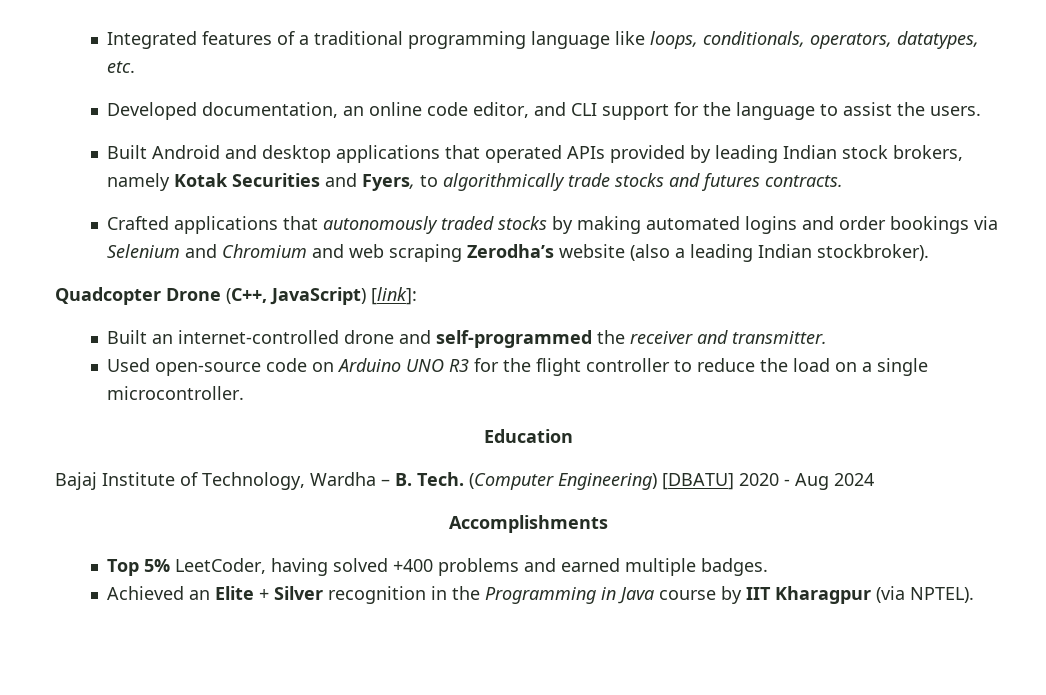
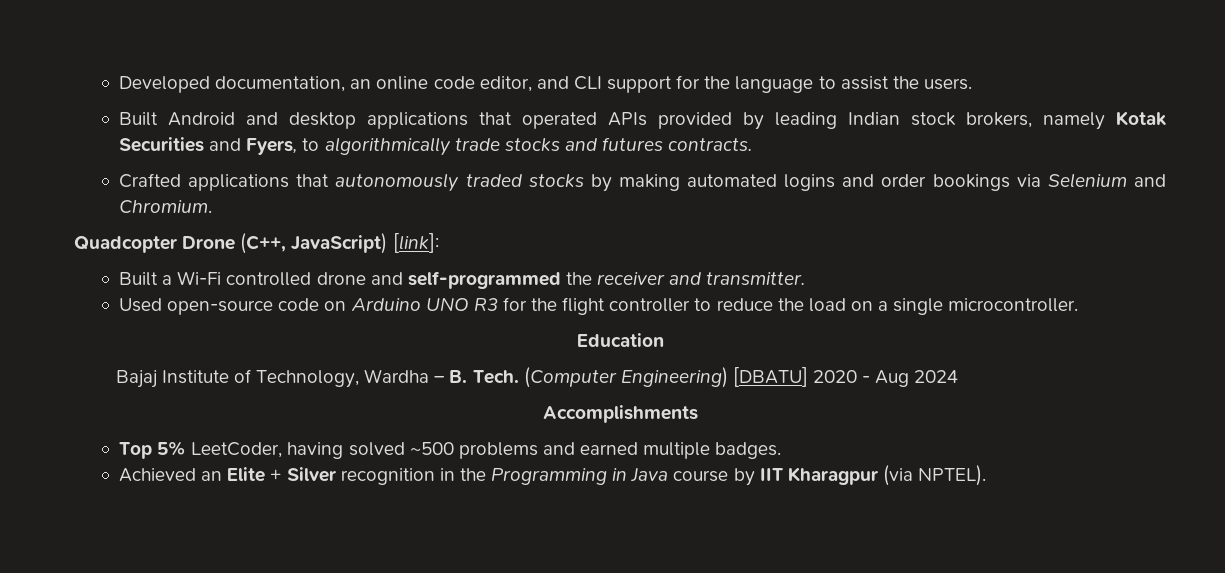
[106,31,979,49] [106,61,135,73] Integrated features of a traditional programming language like loops, conditionals, operators, datatypes, etc. // -> (118, 84) none
[221,244,929,262] Chromium and web scraping Zerodha’s website (also a leading Indian stockbroker). -> [118,200,212,213] Chromium.
[151,330,339,344] an internet-controlled -> [162,271,312,286] a Wi-Fi controlled
[392,559,433,572] +400 -> [409,442,454,455] ~500

